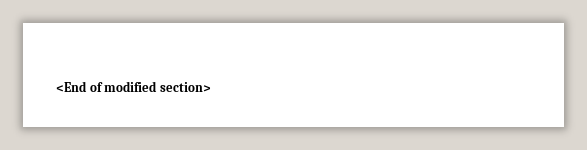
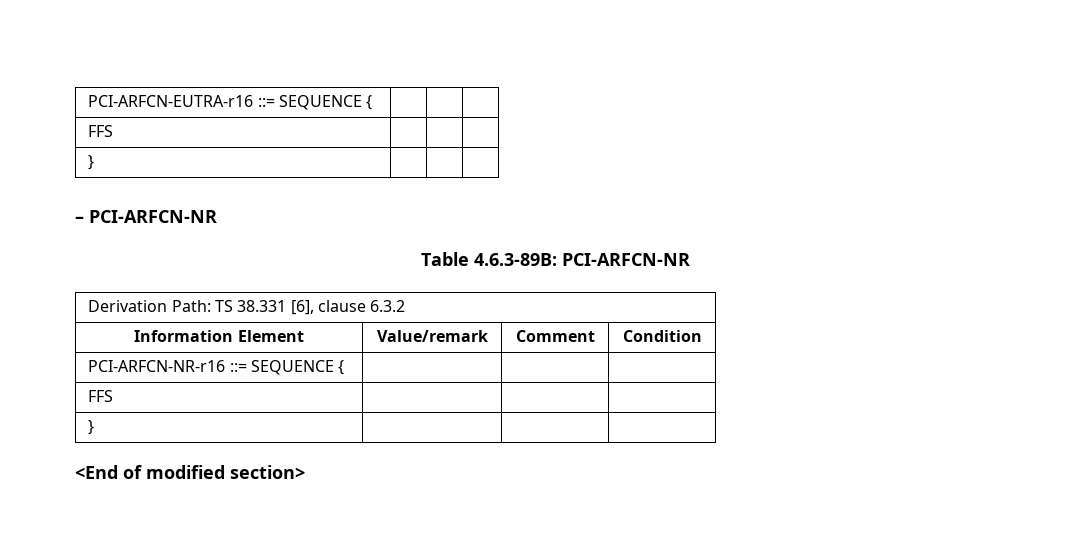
(56, 86) none -> [88,95,373,110] [88,125,114,137] [88,155,95,170] [75,210,217,223] [420,252,690,266] [88,300,406,315] [134,330,304,342] [376,330,488,342] [515,330,595,342] [622,330,702,342] [88,360,345,375] [88,390,114,402] [88,420,95,435] PCI-ARFCN-EUTRA-r16 ::= SEQUENCE { | | | // FFS | | | // } | | | // – PCI-ARFCN-NR // Table 4.6.3-89B: PCI-ARFCN-NR // Derivation Path: TS 38.331 [6], clause 6.3.2 // Information Element | Value/remark | Comment | Condition // PCI-ARFCN-NR-r16 ::= SEQUENCE { | | | // FFS | | | // } | | | //

